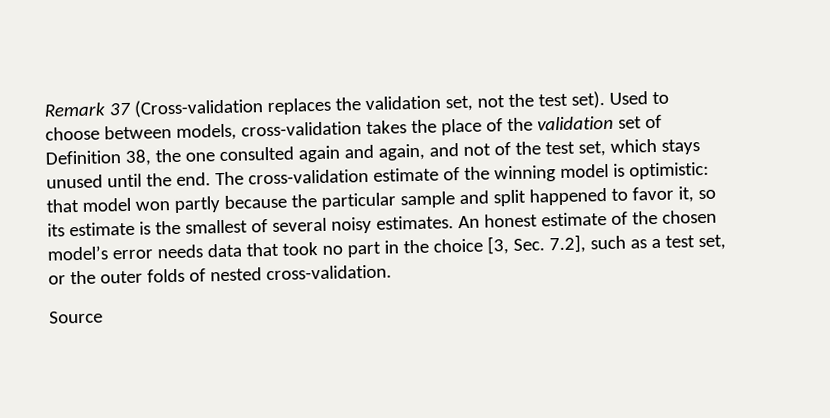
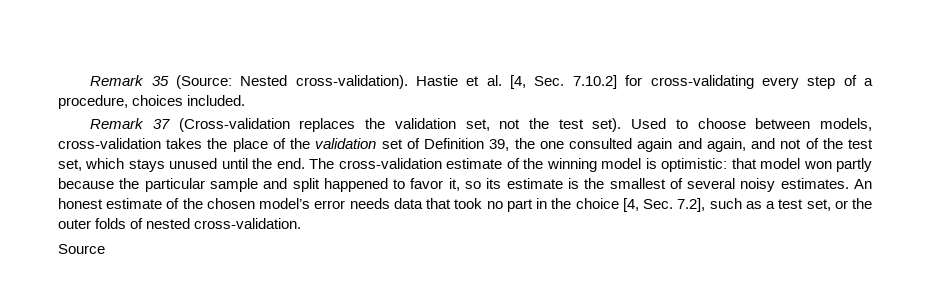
[44,102,105,117] Remark -> [90,75,873,89] [58,95,246,109] [90,118,145,129] Remark 35 (Source: Nested cross-validation). Hastie et al. [4, Sec. 7.10.2] for cross-validating every step of a procedure, choices included. // Remark
[124,149,152,167] 38, -> [489,139,510,151] 39,
[486,236,509,255] [3, -> [622,198,639,212] [4,

